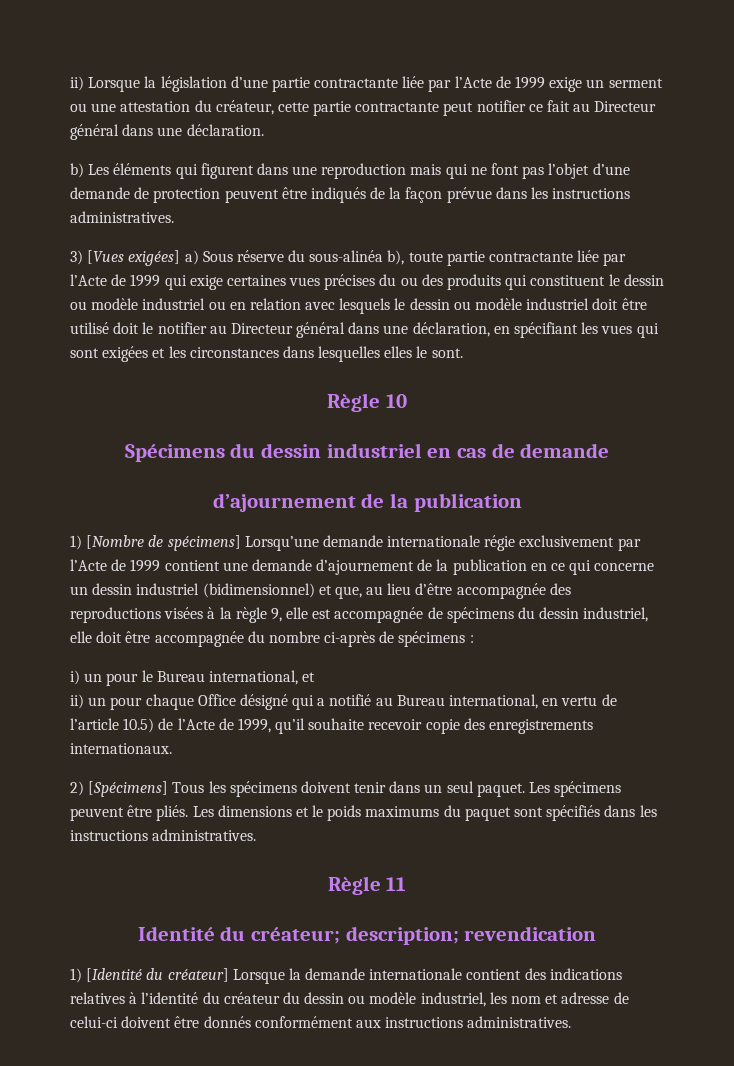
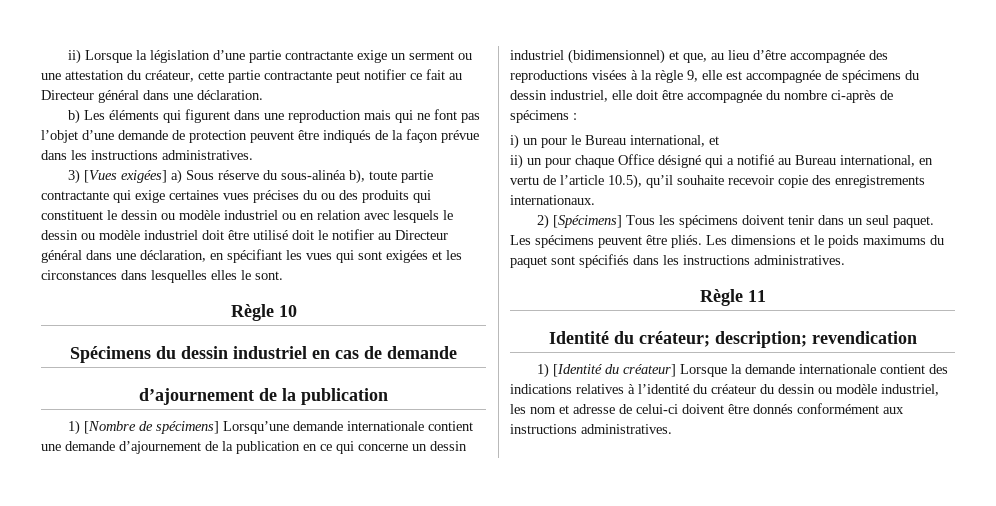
[402,76,546,92] liée par l’Acte de 1999 -> (353, 55) none
[577,250,627,266] [70,274,161,287] liée par l’Acte de 1999 -> (109, 195) none
[484,535,641,551] [70,559,161,572] régie exclusivement par l’Acte de 1999 -> (424, 426) none
[123,718,271,733] 10.5) de l’Acte de 1999, -> [608,174,642,189] 10.5),

